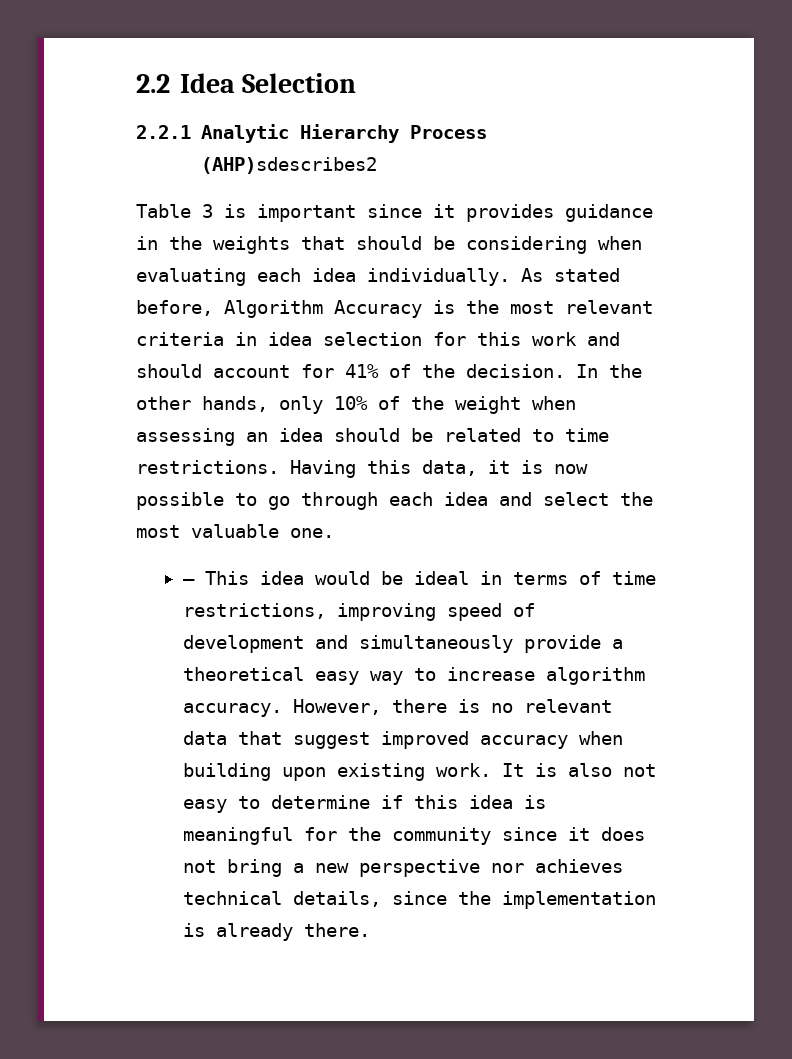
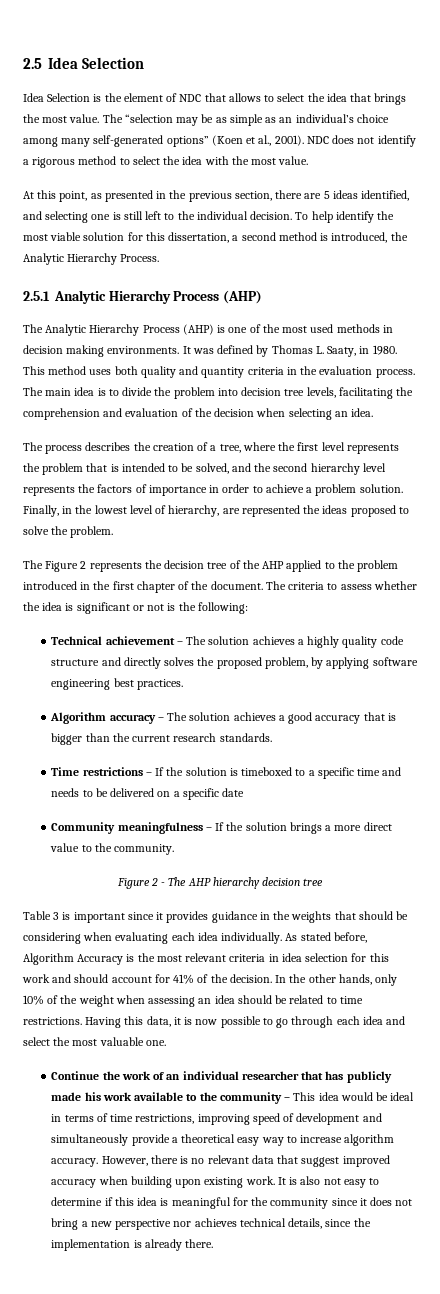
[136,74,170,93] 2.2 -> [23,58,42,69] 2.5
[136,124,487,143] [200,157,377,174] 2.2.1 Analytic Hierarchy Process (AHP)sdescribes2 -> [23,93,407,105] [23,114,389,126] [23,135,416,147] [23,156,309,168] [23,190,410,202] [23,211,395,223] [23,232,408,243] [23,253,160,265] [23,290,262,304] [23,324,393,336] [23,345,397,357] [23,366,415,378] [23,387,414,399] [23,408,374,420] [23,442,399,454] [23,463,386,475] [23,484,403,496] [23,505,409,517] [23,526,114,538] [23,560,399,572] [23,581,417,593] [23,602,248,614] [51,636,404,648] [51,657,418,669] [51,678,183,690] [50,712,396,724] [51,733,272,745] [51,767,402,779] [51,788,245,800] [51,822,392,834] [50,843,175,855] [116,877,324,889] Idea Selection is the element of NDC that allows to select the idea that brings the most value. The “selection may be as simple as an individual’s choice among many self-generated options” (Koen et al., 2001). NDC does not identify a rigorous method to select the idea with the most value. // At this point, as presented in the previous section, there are 5 ideas identified, and selecting one is still left to the individual decision. To help identify the most viable solution for this dissertation, a second method is introduced, the Analytic Hierarchy Process. // 2.5.1 Analytic Hierarchy Process (AHP) // The Analytic Hierarchy Process (AHP) is one of the most used methods in decision making environments. It was defined by Thomas L. Saaty, in 1980. This method uses both quality and quantity criteria in the evaluation process. The main idea is to divide the problem into decision tree levels, facilitating the comprehension and evaluation of the decision when selecting an idea. // The process describes the creation of a tree, where the first level represents the problem that is intended to be solved, and the second hierarchy level represents the factors of importance in order to achieve a problem solution. Finally, in the lowest level of hierarchy, are represented the ideas proposed to solve the problem. // The Figure 2 represents the decision tree of the AHP applied to the problem introduced in the first chapter of the document. The criteria to assess whether the idea is significant or not is the following: // Technical achievement – The solution achieves a highly quality code structure and directly solves the proposed problem, by applying software engineering best practices. // Algorithm accuracy – The solution achieves a good accuracy that is bigger than the current research standards. // Time restrictions – If the solution is timeboxed to a specific time and needs to be delivered on a specific date // Community meaningfulness – If the solution brings a more direct value to the community. // Figure 2 - The AHP hierarchy decision tree
(334, 533) none -> [51,1071,392,1083] [51,1092,282,1104] Continue the work of an individual researcher that has publicly made his work available to the community

